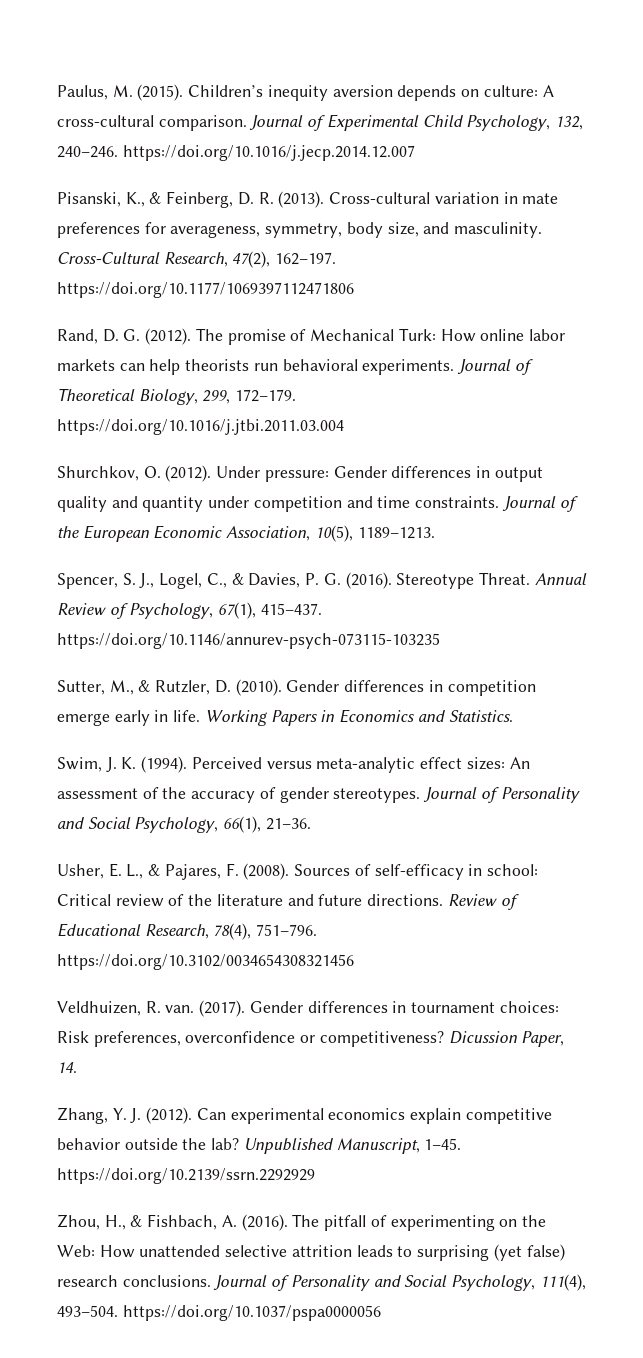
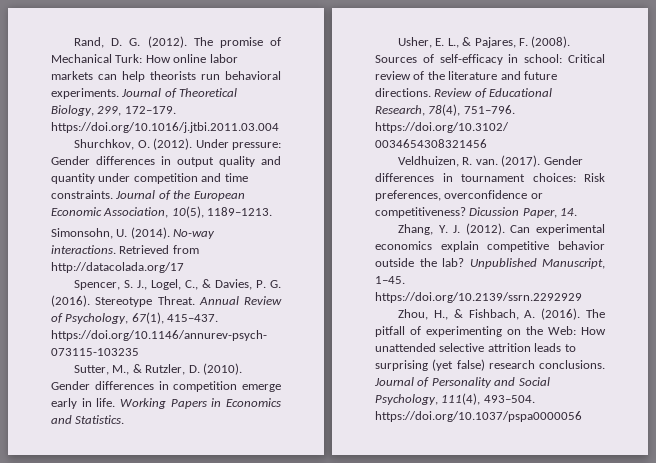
[57,84,554,101] [57,114,584,131] [57,145,415,161] [57,191,559,208] [57,222,543,238] [57,251,337,268] [57,282,354,298] Paulus, M. (2015). Children’s inequity aversion depends on culture: A cross-cultural comparison. Journal of Experimental Child Psychology, 132, 240–246. https://doi.org/10.1016/j.jecp.2014.12.007 // Pisanski, K., & Feinberg, D. R. (2013). Cross-cultural variation in mate preferences for averageness, symmetry, body size, and masculinity. Cross-Cultural Research, 47(2), 162–197. https://doi.org/10.1177/1069397112471806 // -> (74, 42) none
(435, 533) none -> [51,227,216,239] [51,245,199,254] [51,262,184,273] // Simonsohn, U. (2014). No-way interactions. Retrieved from http://datacolada.org/17
[57,756,530,773] [57,787,580,803] [57,816,311,833] // Swim, J. K. (1994). Perceived versus meta-analytic effect sizes: An assessment of the accuracy of gender stereotypes. Journal of Personality and Social Psychology, 66(1), 21–36. -> (125, 419) none

